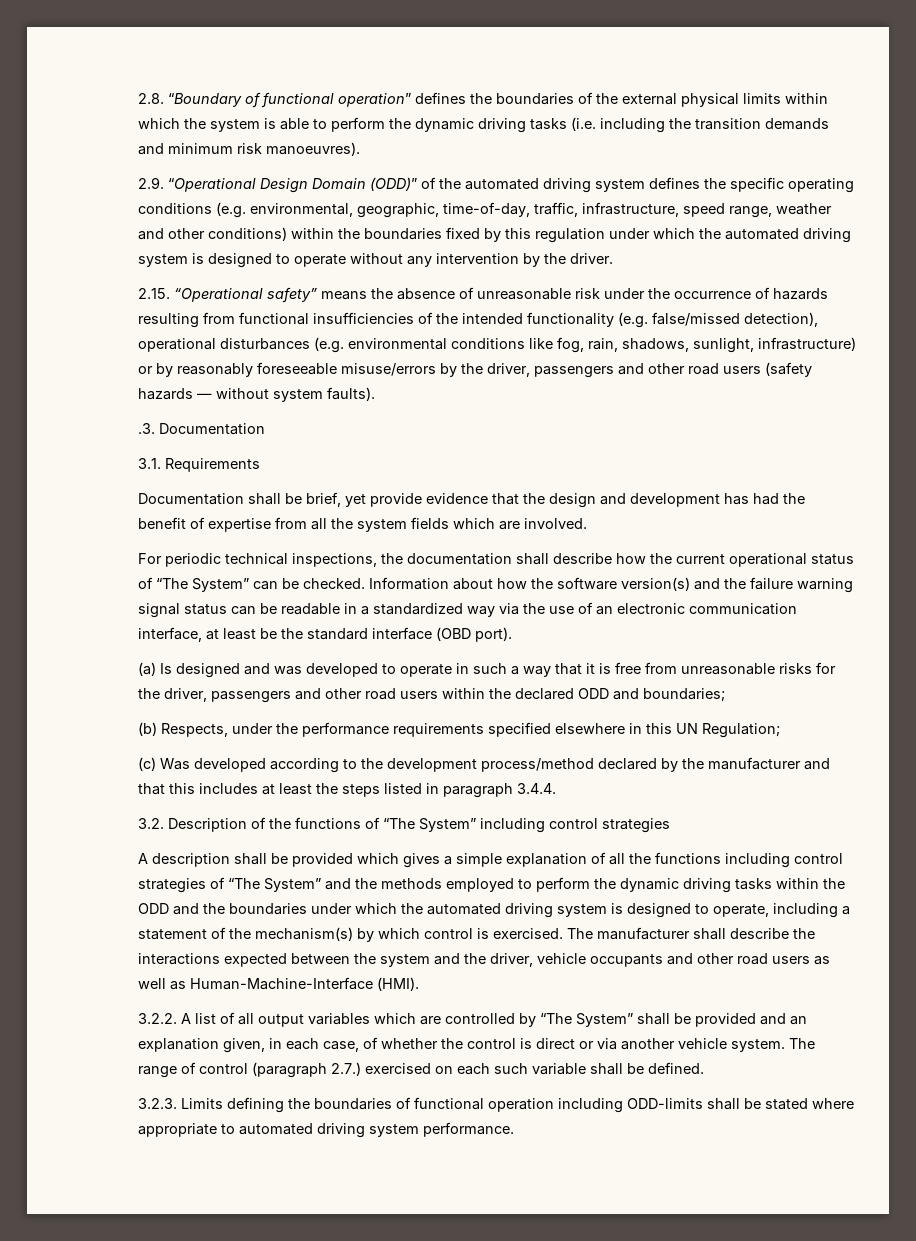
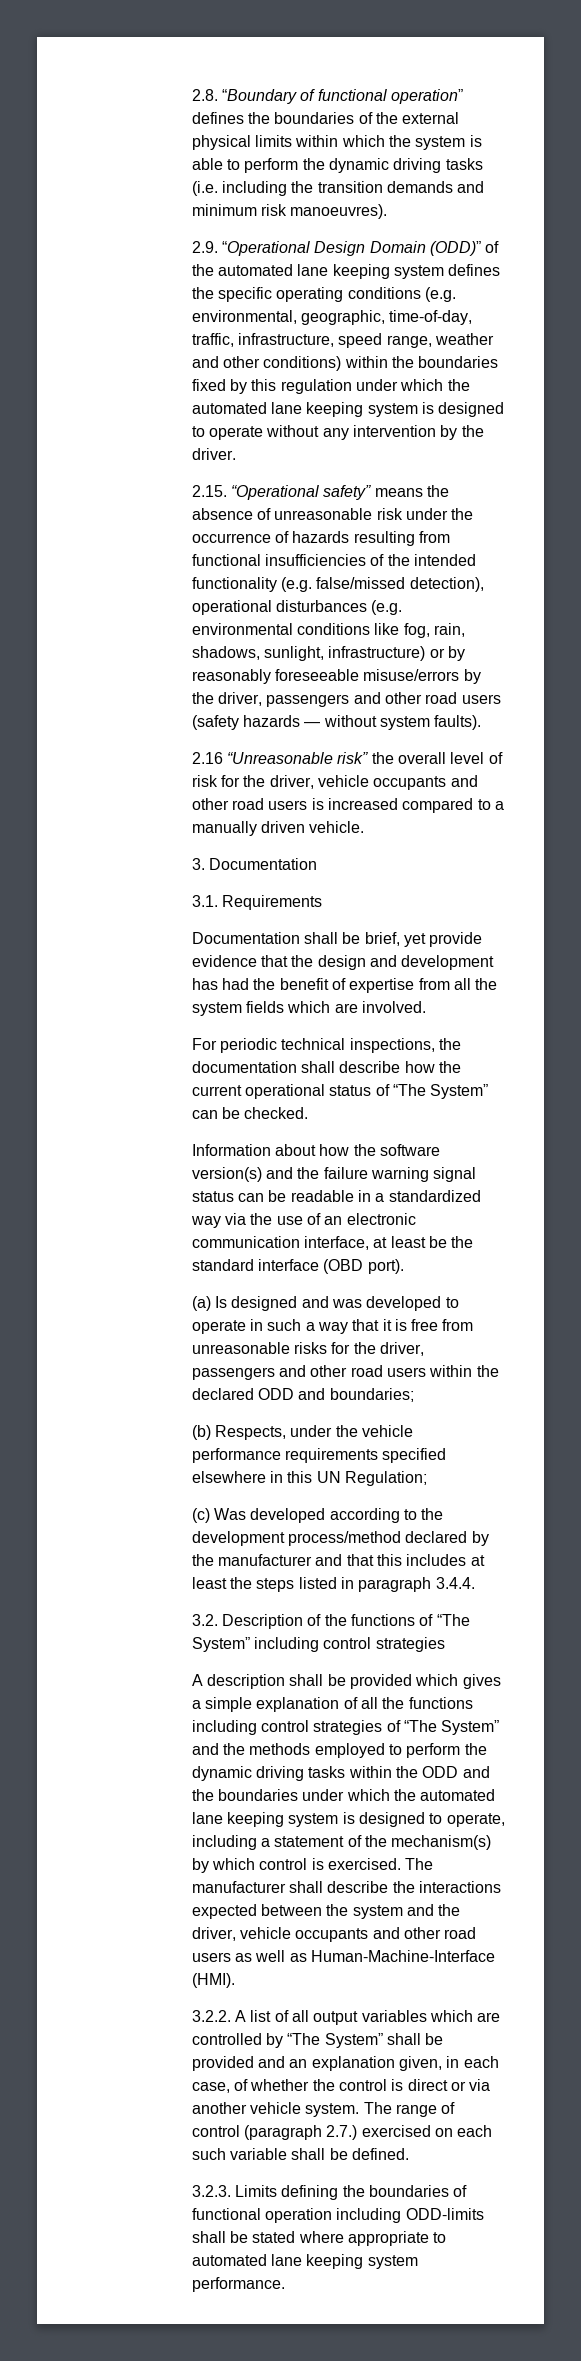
[543,178,592,193] driving -> [297,264,390,279] lane keeping
[803,228,852,243] driving -> [270,402,364,417] lane keeping
[138,423,156,434] .3. -> [191,752,503,764] [191,775,478,790] [191,798,504,813] [191,821,365,836] [191,858,205,870] 2.16 “Unreasonable risk” the overall level of risk for the driver, vehicle occupants and other road users is increased compared to a manually driven vehicle. // 3.
(366, 583) none -> (309, 1113) //
(299, 728) none -> [361,1425,413,1437] vehicle
[505,903,554,918] driving -> [191,1812,284,1827] lane keeping
[317,1123,366,1138] driving -> [270,2254,364,2269] lane keeping

